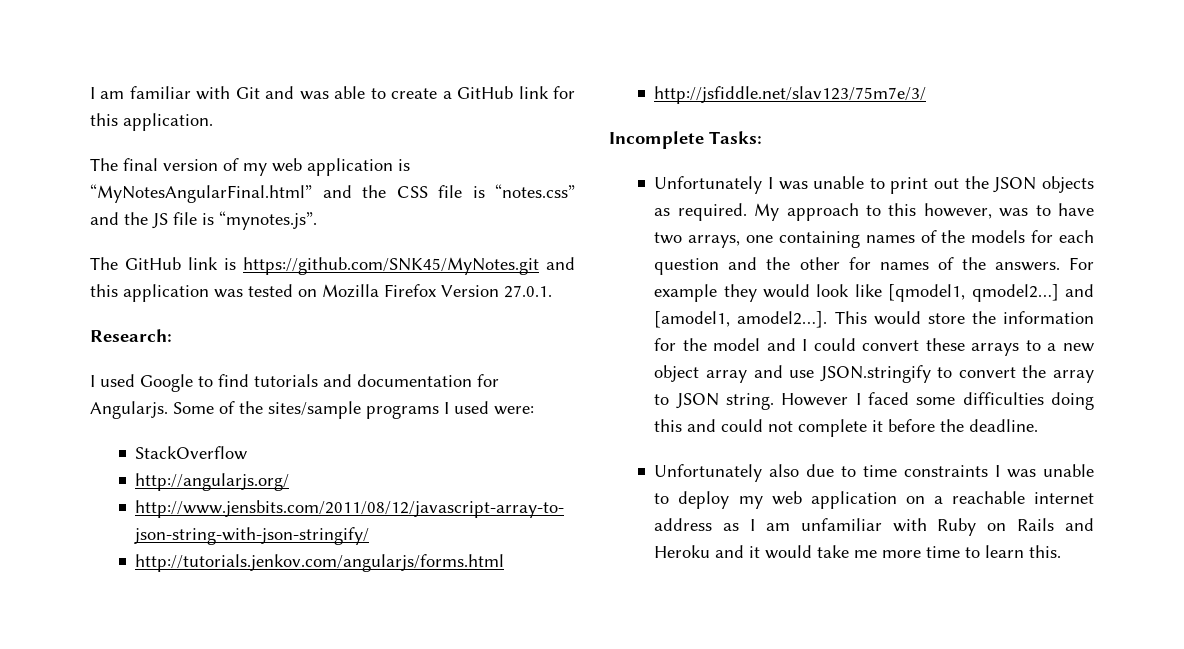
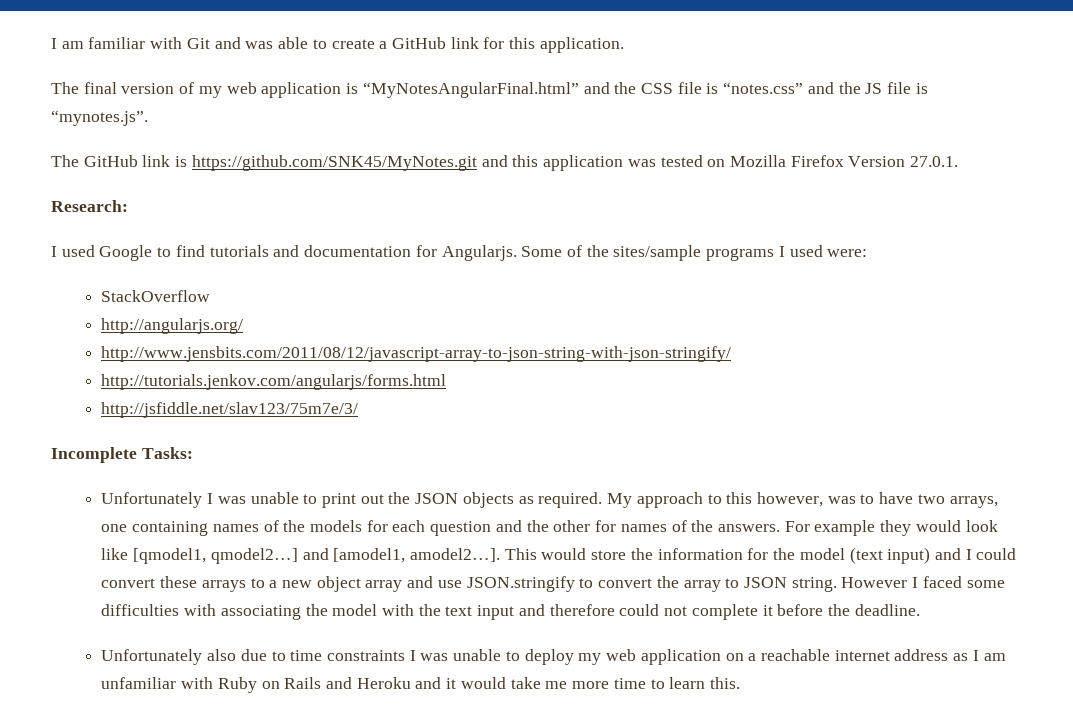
(761, 344) none -> [849,547,931,564] (text input)
[1051,392,1094,410] [654,419,717,432] doing this and -> [184,604,615,620] with associating the model with the text input and therefore

